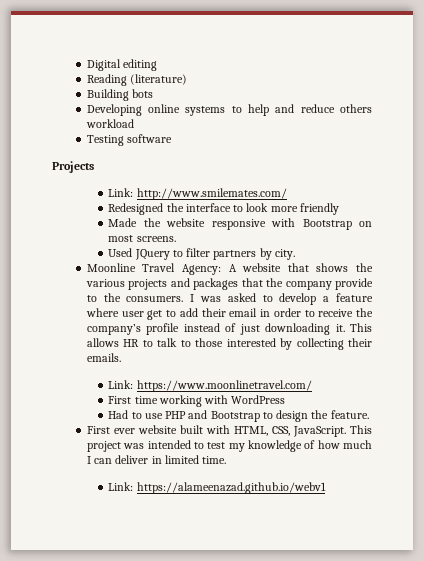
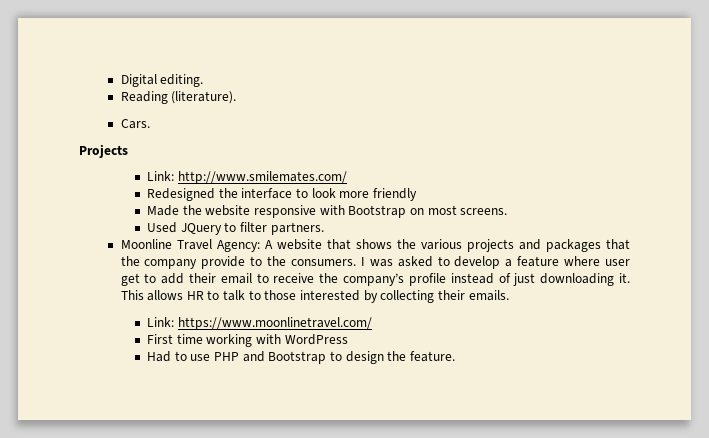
[123,59,158,71] editing -> [160,74,204,87] editing.
[130,74,188,85] [86,89,154,101] [86,104,372,116] [85,119,134,128] [86,134,173,146] (literature) // Building bots // Developing online systems to help and reduce others workload // Testing software -> [171,91,237,104] [120,119,150,129] (literature). // Cars.
[213,248,295,260] partners by city. -> [270,222,324,235] partners.
[260,308,301,317] in order -> (252, 278) none
[86,425,372,437] [86,440,372,452] [86,455,227,464] [108,482,326,494] // First ever website built with HTML, CSS, JavaScript. This project was intended to test my knowledge of how much I can deliver in limited time. // Link: https://alameenazad.github.io/webv1 -> (455, 356) none

